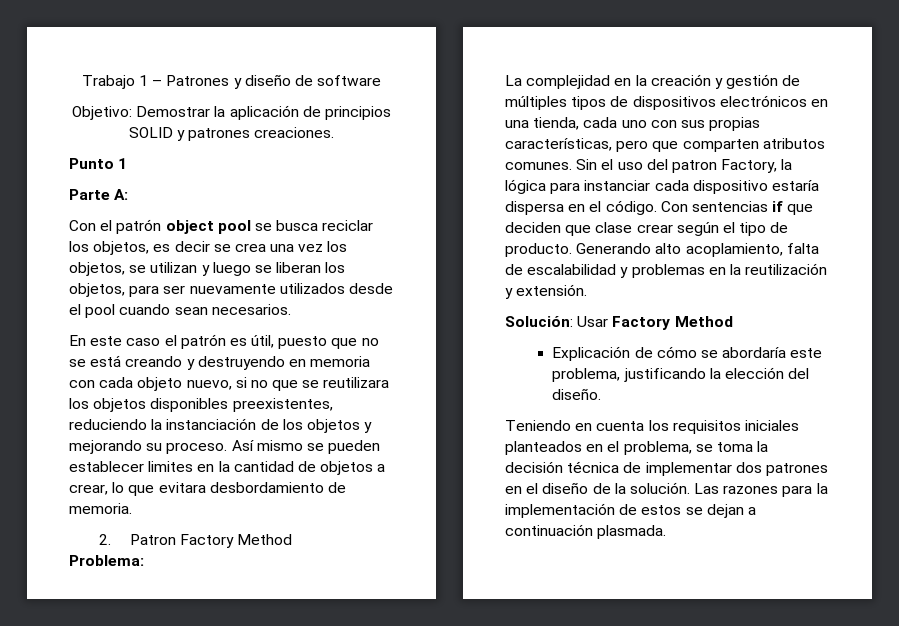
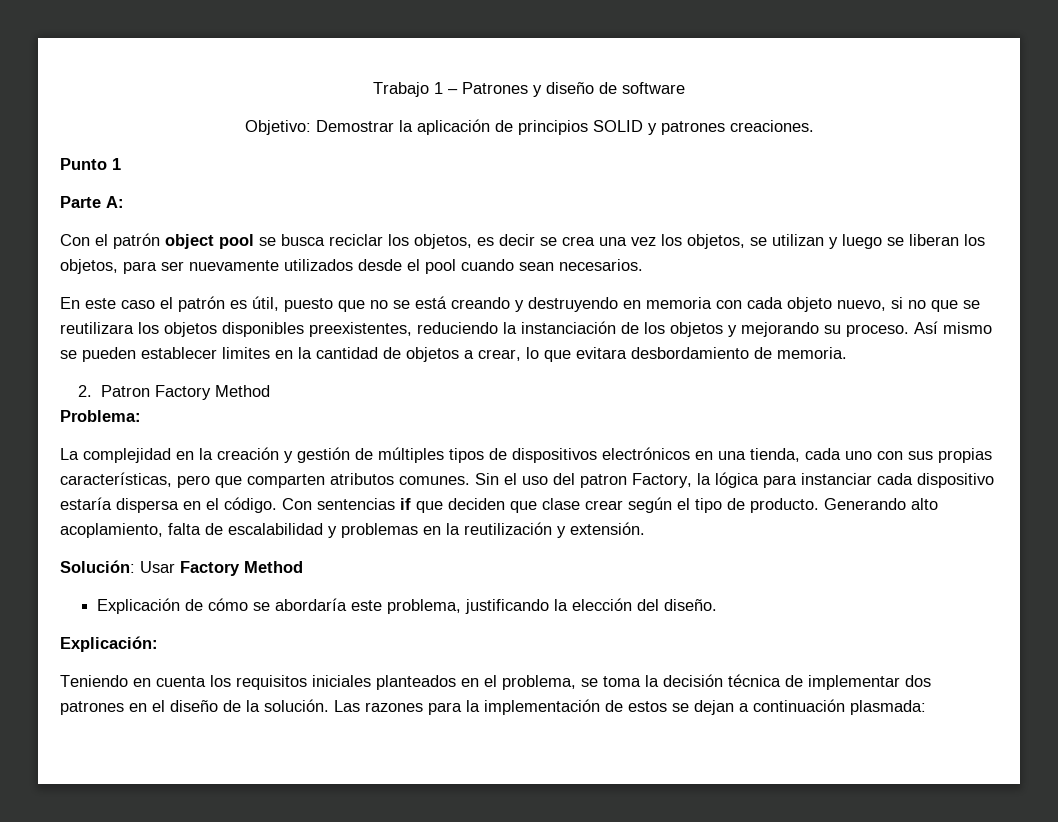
(602, 394) none -> [60,636,158,652] // Explicación:
[597,525,667,539] plasmada. -> [850,700,926,715] plasmada:

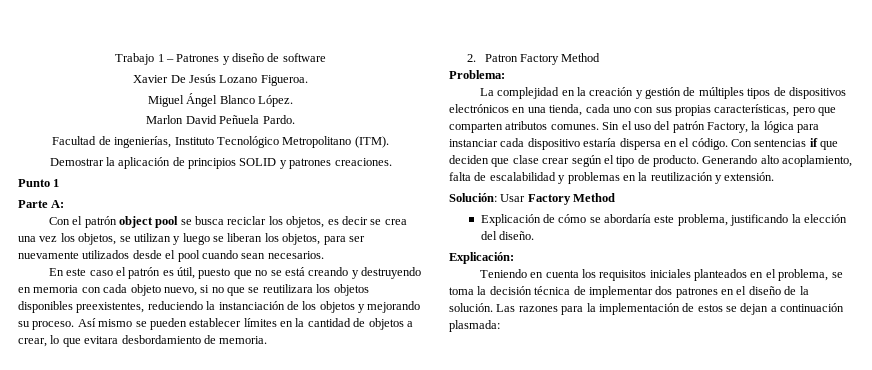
[244,120,311,135] Objetivo: -> [133,74,308,86] [147,93,294,107] [146,115,295,124] [52,136,389,148] Xavier De Jesús Lozano Figueroa. // Miguel Ángel Blanco López. // Marlon David Peñuela Pardo. // Facultad de ingenierías, Instituto Tecnológico Metropolitano (ITM). //
[222,347,270,359] limites -> [243,318,277,327] límites
[580,474,627,488] patron -> [672,121,705,133] patrón

